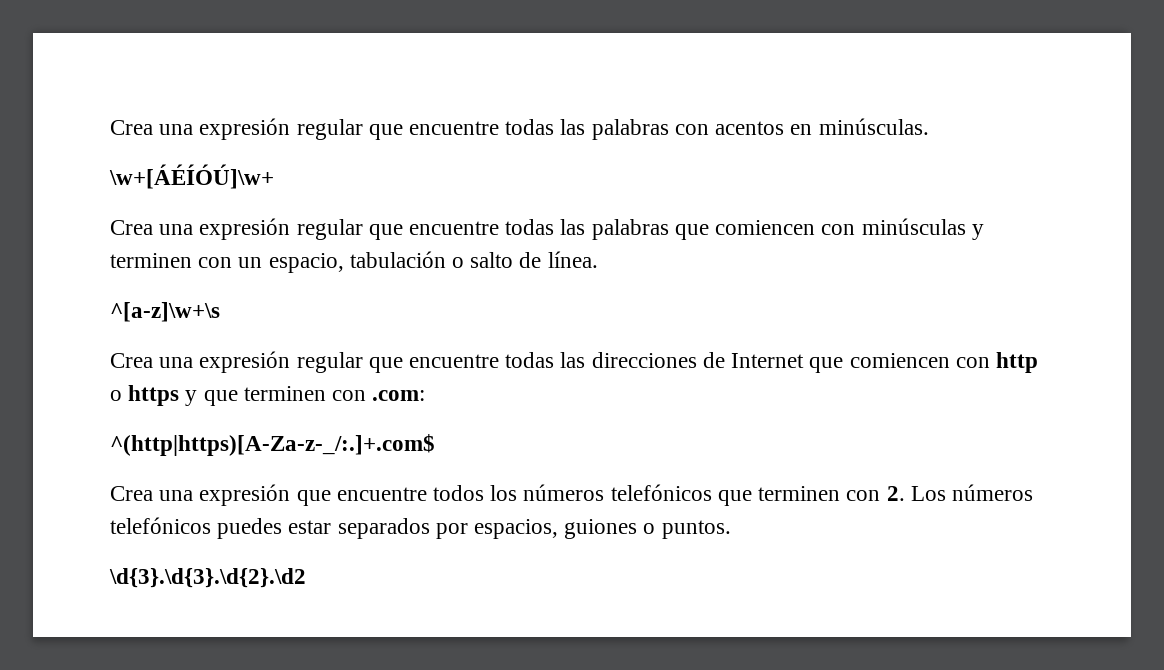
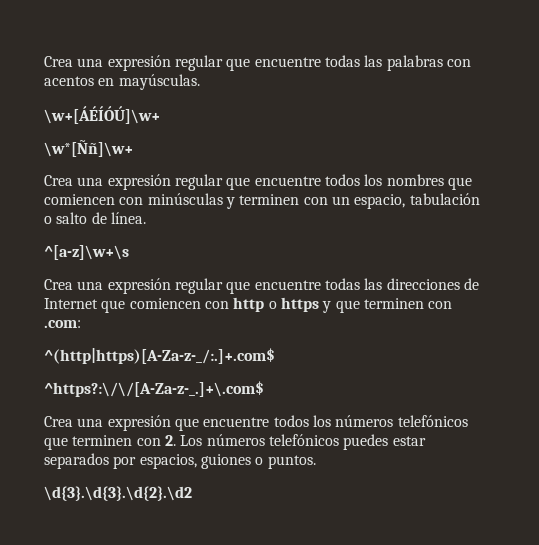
[818,118,929,135] minúsculas. -> [118,74,200,90] mayúsculas.
[110,218,669,240] // Crea una expresión regular que encuentre todas las palabras -> [44,140,133,157] [44,174,444,190] // \w*[Ññ]\w+ // Crea una expresión regular que encuentre todos los nombres
(435, 445) none -> [44,381,264,397] // ^https?:\/\/[A-Za-z-_.]+\.com$

